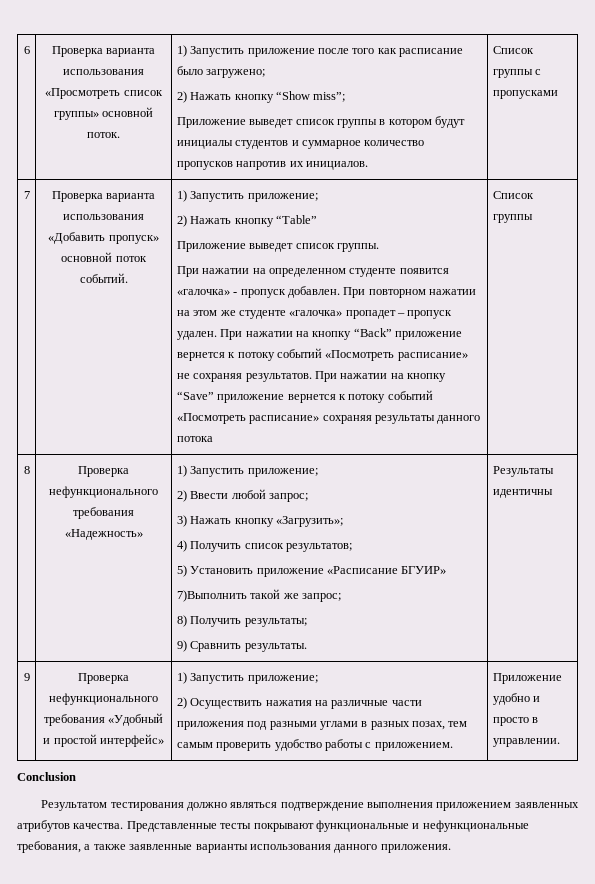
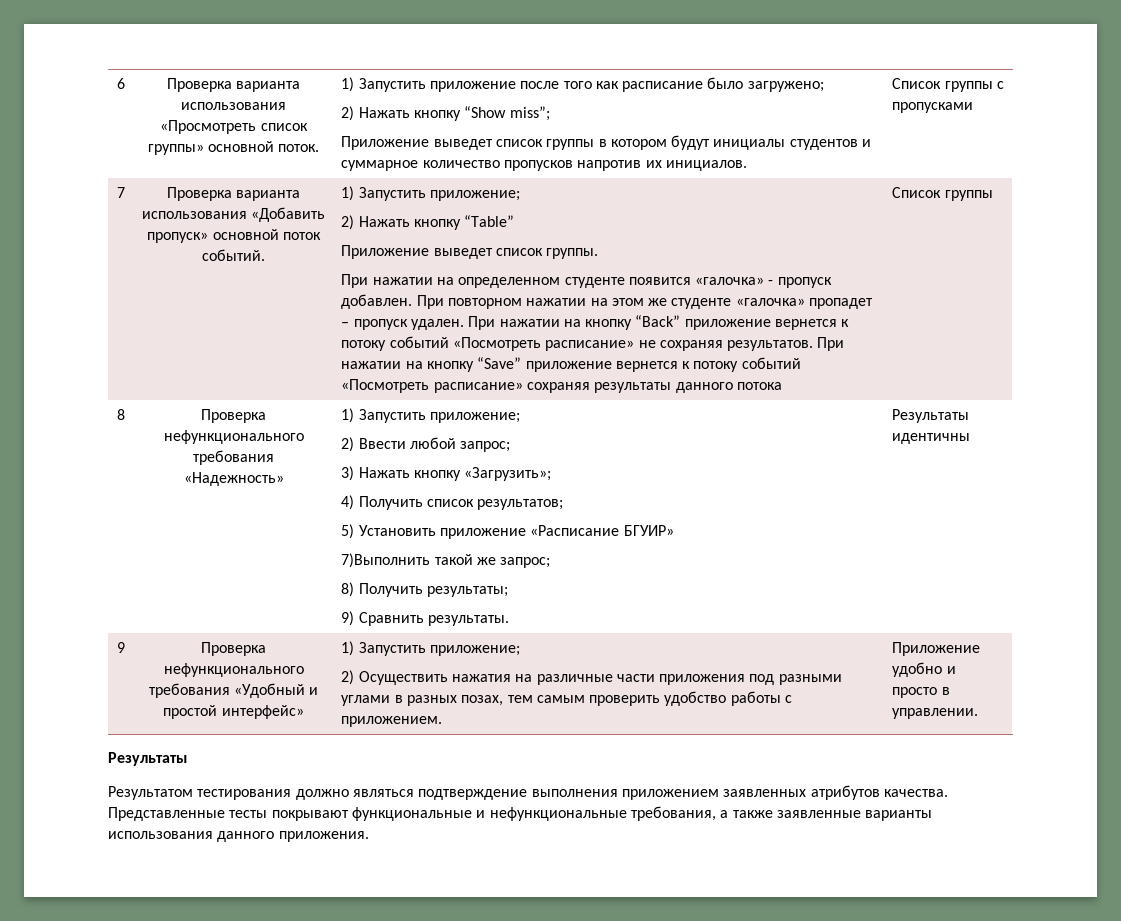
[17,772,76,781] Conclusion -> [108,752,187,766] Результаты

